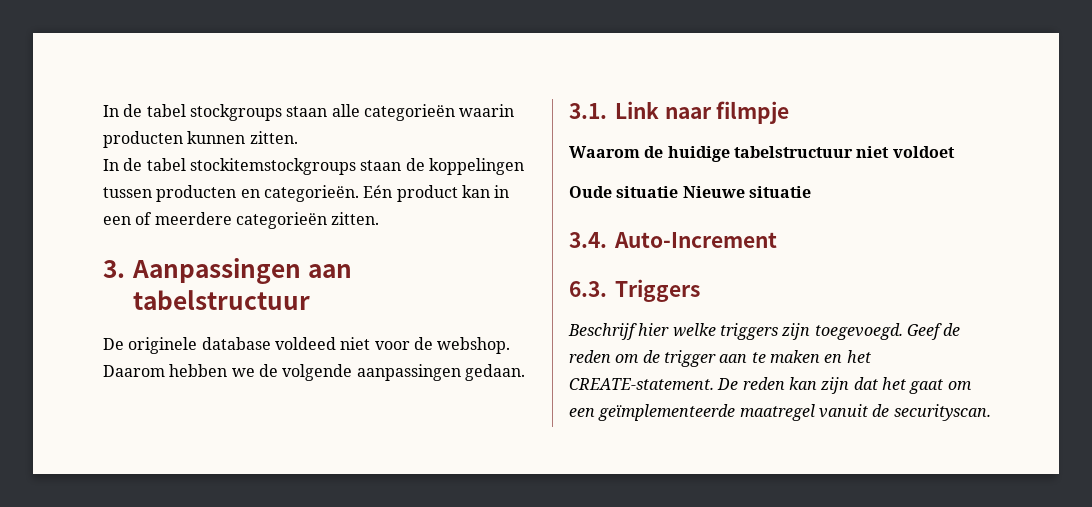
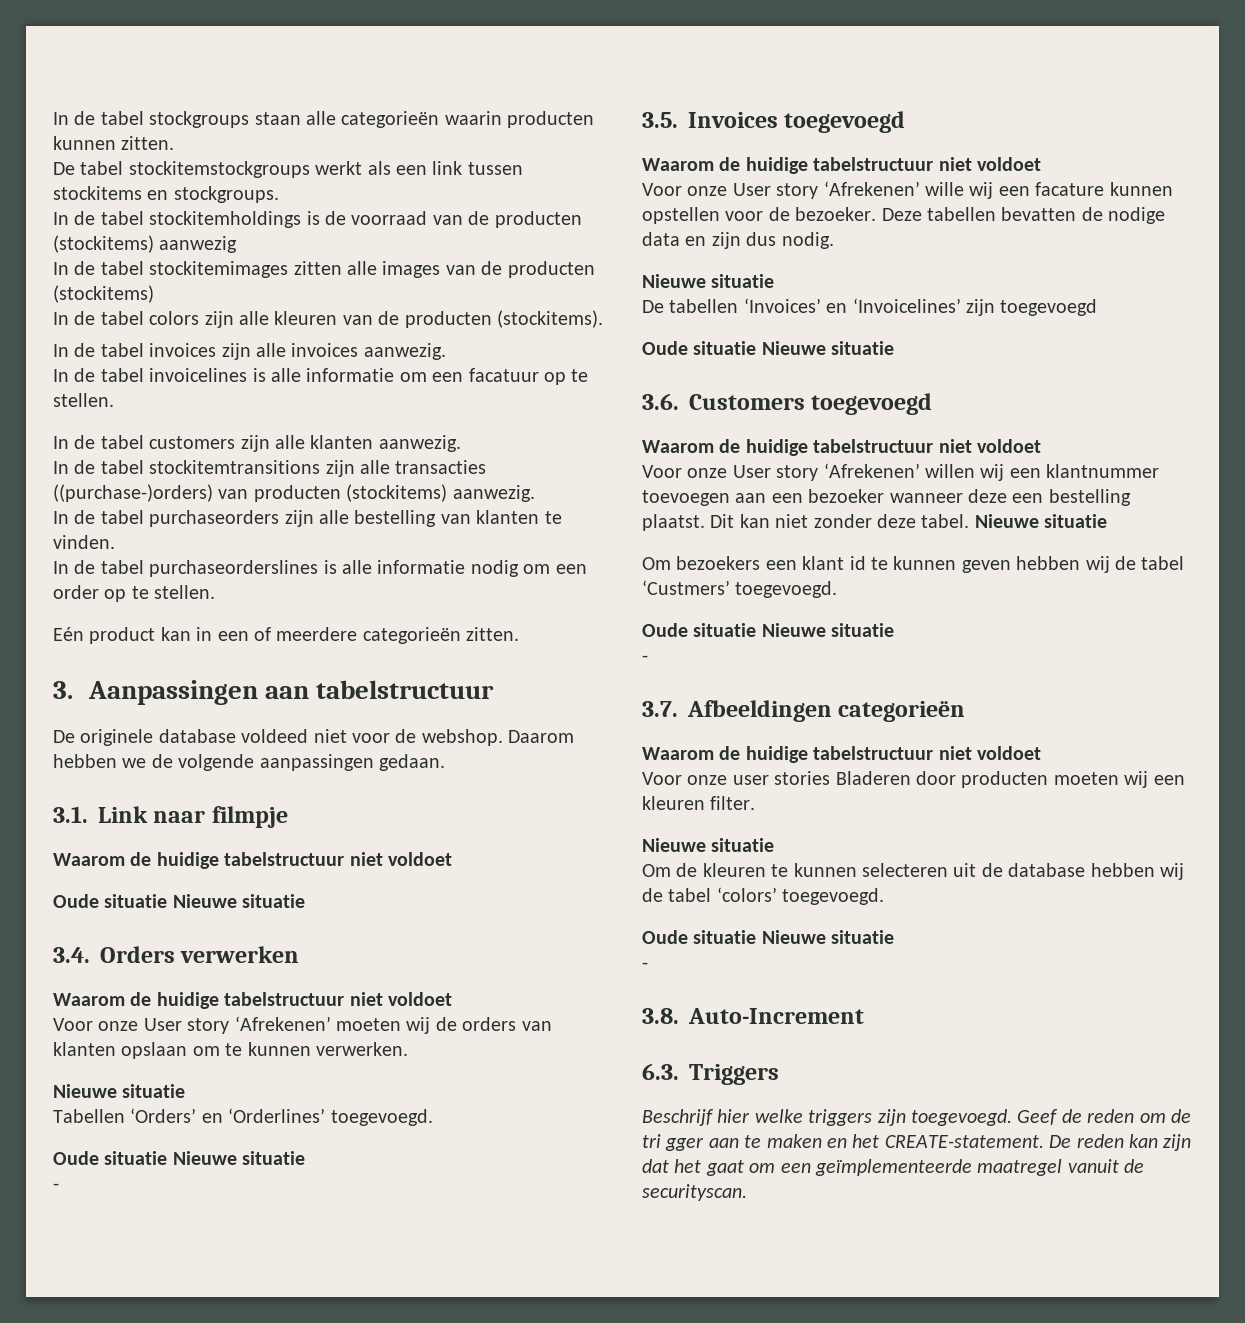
[103,158,524,175] [103,185,359,202] In de tabel stockitemstockgroups staan de koppelingen tussen producten en categorieën. -> [53,161,523,178] [53,186,279,203] [53,211,582,228] [53,235,238,253] [53,261,595,278] [53,285,154,303] [53,310,603,328] [53,343,446,360] [53,368,589,385] [53,393,114,407] [53,435,461,452] [53,460,487,477] [53,484,535,502] [53,510,562,527] [53,535,115,549] [53,560,587,577] [53,585,216,602] De tabel stockitemstockgroups werkt als een link tussen stockitems en stockgroups. // In de tabel stockitemholdings is de voorraad van de producten (stockitems) aanwezig // In de tabel stockitemimages zitten alle images van de producten (stockitems) // In de tabel colors zijn alle kleuren van de producten (stockitems). // In de tabel invoices zijn alle invoices aanwezig. // In de tabel invoicelines is alle informatie om een facatuur op te stellen. // In de tabel customers zijn alle klanten aanwezig. // In de tabel stockitemtransitions zijn alle transacties ((purchase-)orders) van producten (stockitems) aanwezig. // In de tabel purchaseorders zijn alle bestelling van klanten te vinden. // In de tabel purchaseorderslines is alle informatie nodig om een order op te stellen. //
(607, 240) none -> [100,946,300,963] [53,992,452,1009] [53,1016,552,1034] [53,1042,408,1059] [53,1084,186,1098] [53,1108,433,1126] [53,1151,306,1165] [53,1183,59,1190] [642,111,906,133] [642,157,1041,174] [642,181,1173,199] [642,207,1166,224] [642,232,834,249] [642,274,775,288] [642,298,1098,316] [642,341,895,355] [642,393,933,415] [642,439,1041,456] [642,463,1160,481] [642,489,1131,506] [642,514,1108,531] [642,556,1185,573] [642,580,838,598] [642,623,895,637] [642,655,648,662] [642,700,966,722] [642,746,1041,763] [642,771,1185,788] [642,796,756,810] [642,838,775,852] [642,863,1184,880] [642,887,885,905] [642,930,895,944] [642,962,648,969] [642,1008,679,1024] Orders verwerken // Waarom de huidige tabelstructuur niet voldoet // Voor onze User story ‘Afrekenen’ moeten wij de orders van klanten opslaan om te kunnen verwerken. // Nieuwe situatie // Tabellen ‘Orders’ en ‘Orderlines’ toegevoegd. // Oude situatie Nieuwe situatie // - // 3.5. Invoices toegevoegd // Waarom de huidige tabelstructuur niet voldoet // Voor onze User story ‘Afrekenen’ wille wij een facature kunnen opstellen voor de bezoeker. Deze tabellen bevatten de nodige data en zijn dus nodig. // Nieuwe situatie // De tabellen ‘Invoices’ en ‘Invoicelines’ zijn toegevoegd // Oude situatie Nieuwe situatie // 3.6. Customers toegevoegd // Waarom de huidige tabelstructuur niet voldoet // Voor onze User story ‘Afrekenen’ willen wij een klantnummer toevoegen aan een bezoeker wanneer deze een bestelling plaatst. Dit kan niet zonder deze tabel. Nieuwe situatie // Om bezoekers een klant id te kunnen geven hebben wij de tabel ‘Custmers’ toegevoegd. // Oude situatie Nieuwe situatie // - // 3.7. Afbeeldingen categorieën // Waarom de huidige tabelstructuur niet voldoet // Voor onze user stories Bladeren door producten moeten wij een kleuren filter. // Nieuwe situatie // Om de kleuren te kunnen selecteren uit de database hebben wij de tabel ‘colors’ toegevoegd. // Oude situatie Nieuwe situatie // - // 3.8.
[663,350,716,367] trigger -> [642,1134,705,1151] tri gger

